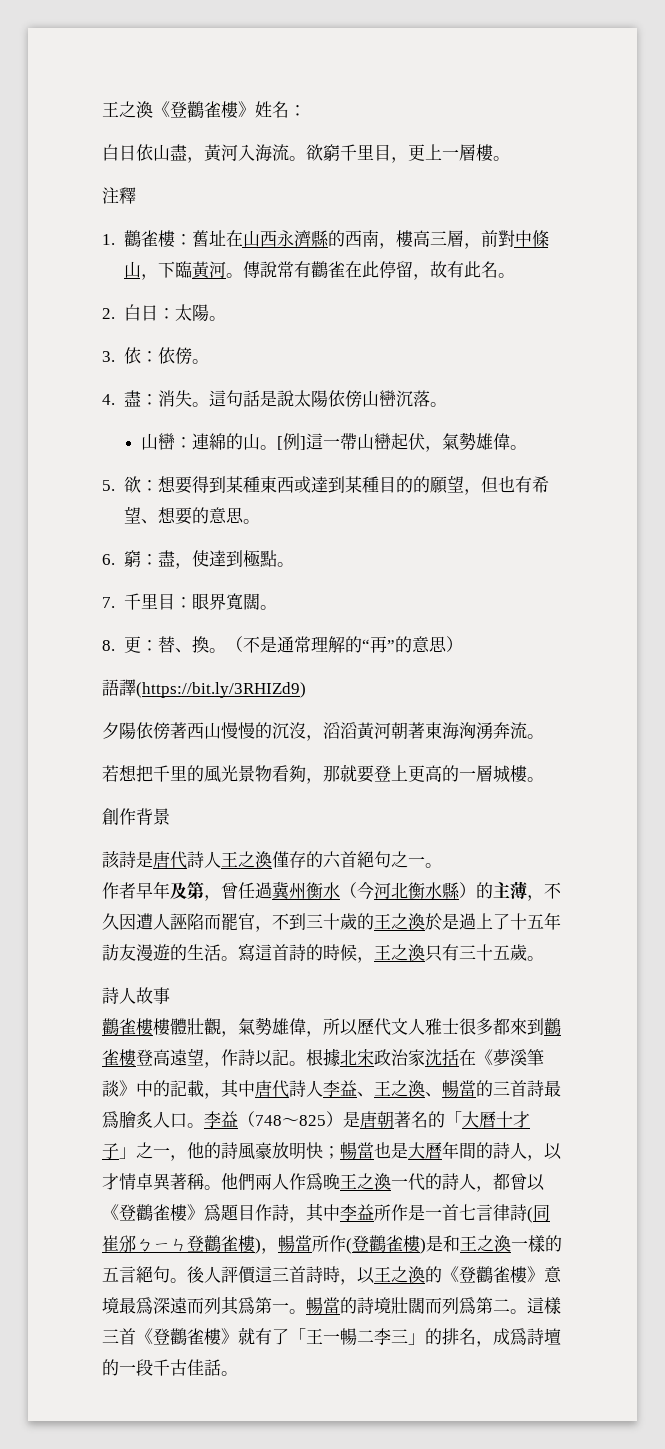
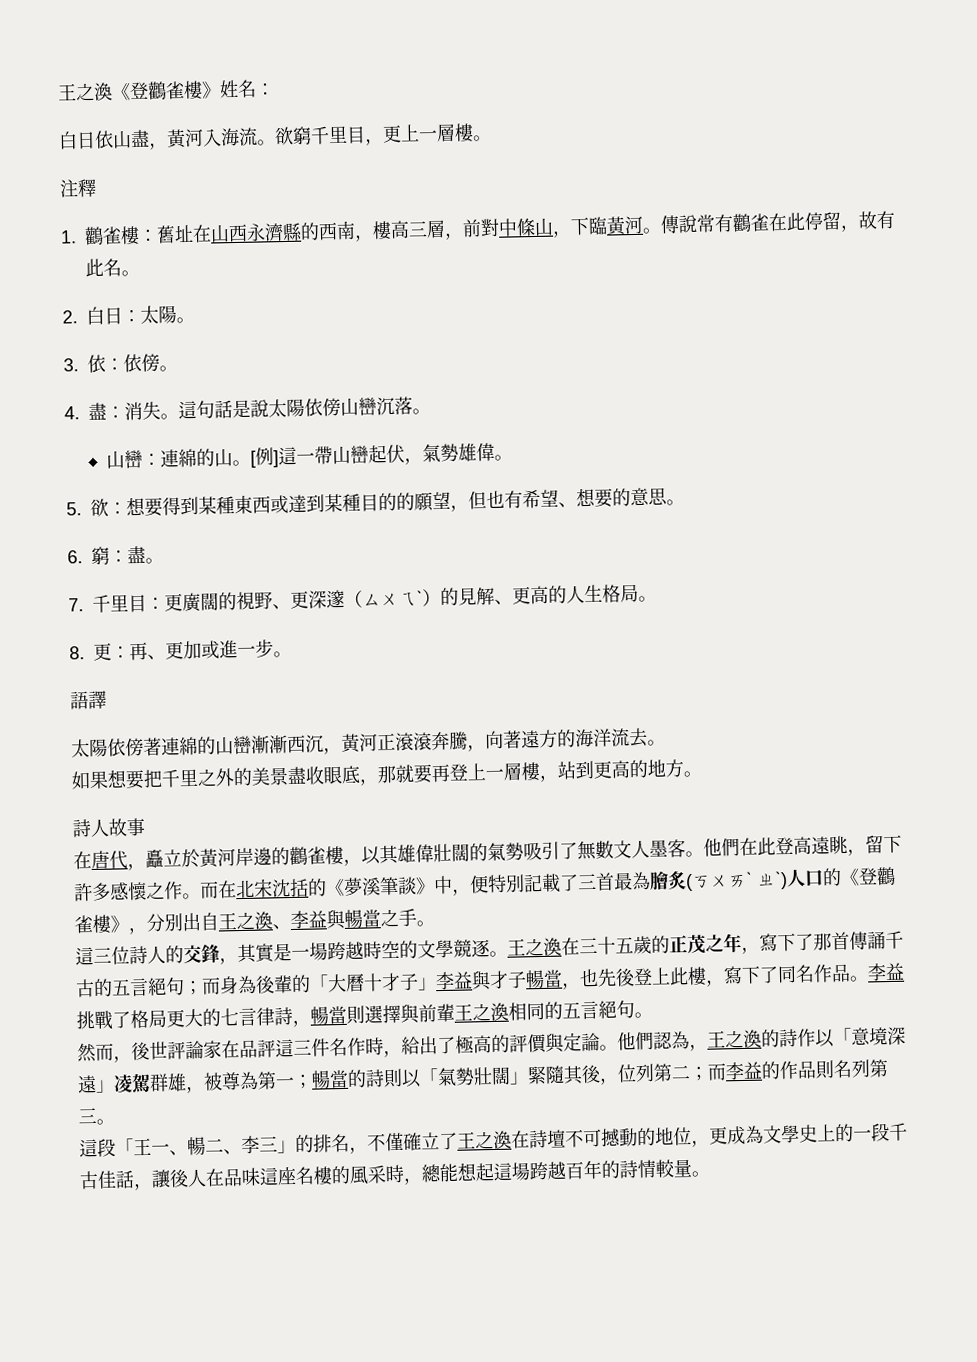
[174,550,277,569] ，使達到極點 -> (146, 554) none
[191,593,277,610] [102,636,463,653] 眼界寬闊。 // 8.更：替、換。（不是通常理解的“再”的意思） -> [164,583,657,613] [69,639,292,661] 更廣闊的視野、更深邃（ㄙㄨㄟˋ）的見解、更高的人生格局。 // 8.更：再、更加或進一步。
[136,682,306,698] [102,722,119,739] (https://bit.ly/3RHIZd9) // 夕 -> [71,739,90,758] // 太
[187,722,544,741] [102,764,544,784] [102,808,170,826] [102,851,442,869] [102,881,561,901] [102,912,561,932] [102,943,544,963] [102,987,170,1004] [102,1017,561,1037] [102,1048,544,1068] [102,1079,561,1099] [102,1111,530,1128] [102,1141,562,1161] [102,1173,545,1192] [102,1203,550,1223] [102,1235,562,1254] [102,1266,562,1285] [102,1296,561,1315] [102,1327,561,1347] [102,1359,221,1376] 西山慢慢的沉沒，滔滔黃河朝著東海洶湧奔流。 // 若想把千里的風光景物看夠，那就要登上更高的一層城樓。 // 創作背景 // 該詩是唐代詩人王之渙僅存的六首絕句之一。 // 作者早年及第，曾任過冀州衡水（今河北衡水縣）的主薄，不久因遭人誣陷而罷官，不到三十歲的王之渙於是過上了十五年訪友漫遊的生活。寫這首詩的時候，王之渙只有三十五歲。 // 詩人故事 // 鸛雀樓樓體壯觀，氣勢雄偉，所以歷代文人雅士很多都來到鸛雀樓登高遠望，作詩以記。根據北宋政治家沈括在《夢溪筆談》中的記載，其中唐代詩人李益、王之渙、暢當的三首詩最爲膾炙人口。李益（748～825）是唐朝著名的「大曆十才子」之一，他的詩風豪放明快；暢當也是大曆年間的詩人，以才情卓異著稱。他們兩人作爲晚王之渙一代的詩人，都曾以《登鸛雀樓》爲題目作詩，其中李益所作是一首七言律詩(同崔邠ㄅㄧㄣ登鸛雀樓)，暢當所作(登鸛雀樓)是和王之渙一樣的五言絕句。後人評價這三首詩時，以王之渙的《登鸛雀樓》意境最爲深遠而列其爲第一。暢當的詩境壯闊而列爲第二。這樣三首《登鸛雀樓》就有了「王一暢二李三」的排名，成爲詩壇的一段千古佳話 -> [161,727,666,756] [71,759,702,790] [72,817,146,838] [73,834,902,871] [73,866,896,902] [74,908,435,935] [75,930,904,966] [75,962,905,998] [76,1000,653,1030] [77,1026,906,1063] [77,1059,889,1094] [78,1107,115,1125] [79,1122,908,1158] [79,1159,692,1191] 連綿的山巒漸漸西沉，黃河正滾滾奔騰，向著遠方的海洋流去。 // 如果想要把千里之外的美景盡收眼底，那就要再登上一層樓，站到更高的地方。 // 詩人故事 // 在唐代，矗立於黃河岸邊的鸛雀樓，以其雄偉壯闊的氣勢吸引了無數文人墨客。他們在此登高遠眺，留下許多感懷之作。而在北宋沈括的《夢溪筆談》中，便特別記載了三首最為膾炙(ㄎㄨㄞˋ ㄓˋ)人口的《登鸛雀樓》，分別出自王之渙、李益與暢當之手。 // 這三位詩人的交鋒，其實是一場跨越時空的文學競逐。王之渙在三十五歲的正茂之年，寫下了那首傳誦千古的五言絕句；而身為後輩的「大曆十才子」李益與才子暢當，也先後登上此樓，寫下了同名作品。李益挑戰了格局更大的七言律詩，暢當則選擇與前輩王之渙相同的五言絕句。 // 然而，後世評論家在品評這三件名作時，給出了極高的評價與定論。他們認為，王之渙的詩作以「意境深遠」凌駕群雄，被尊為第一；暢當的詩則以「氣勢壯闊」緊隨其後，位列第二；而李益的作品則名列第三。 // 這段「王一、暢二、李三」的排名，不僅確立了王之渙在詩壇不可撼動的地位，更成為文學史上的一段千古佳話，讓後人在品味這座名樓的風采時，總能想起這場跨越百年的詩情較量

